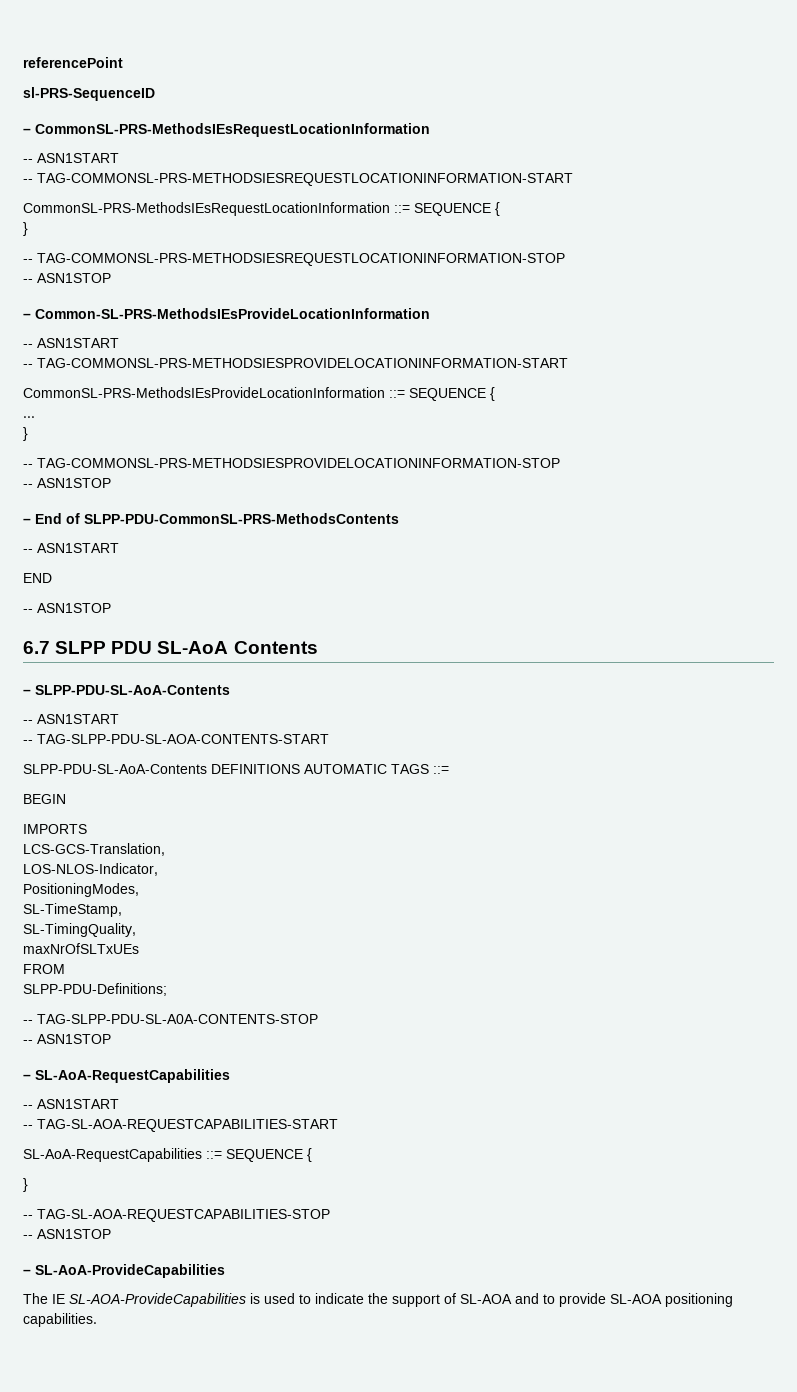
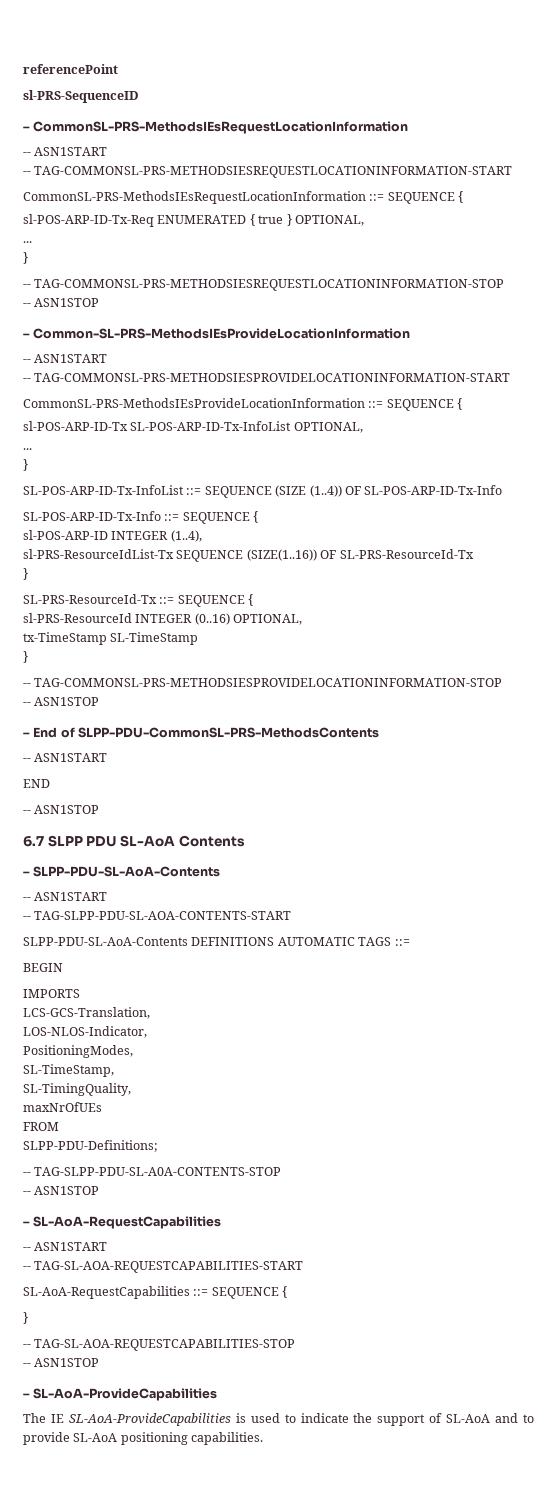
(500, 209) none -> [23,214,364,227] [23,241,32,243] // sl-POS-ARP-ID-Tx-Req ENUMERATED { true } OPTIONAL, // ...
[23,416,35,418] [23,427,28,441] // ... // } -> [23,421,363,433] [23,448,32,450] [23,459,28,471] [23,485,503,498] [23,511,259,524] [23,530,202,542] [23,549,474,562] [23,568,28,580] [23,594,254,607] [23,613,303,625] [23,632,199,645] [23,651,28,663] // sl-POS-ARP-ID-Tx SL-POS-ARP-ID-Tx-InfoList OPTIONAL, // ... // } // SL-POS-ARP-ID-Tx-InfoList ::= SEQUENCE (SIZE (1..4)) OF SL-POS-ARP-ID-Tx-Info // SL-POS-ARP-ID-Tx-Info ::= SEQUENCE { // sl-POS-ARP-ID INTEGER (1..4), // sl-PRS-ResourceIdList-Tx SEQUENCE (SIZE(1..16)) OF SL-PRS-ResourceId-Tx // } // SL-PRS-ResourceId-Tx ::= SEQUENCE { // sl-PRS-ResourceId INTEGER (0..16) OPTIONAL, // tx-TimeStamp SL-TimeStamp // }
[23,943,139,954] maxNrOfSLTxUEs -> [23,1102,102,1112] maxNrOfUEs
[69,1293,246,1307] SL-AOA-ProvideCapabilities -> [68,1413,231,1426] SL-AoA-ProvideCapabilities
[460,1294,512,1304] SL-AOA -> [446,1414,491,1423] SL-AoA
[610,1294,662,1304] SL-AOA -> [73,1433,118,1442] SL-AoA

